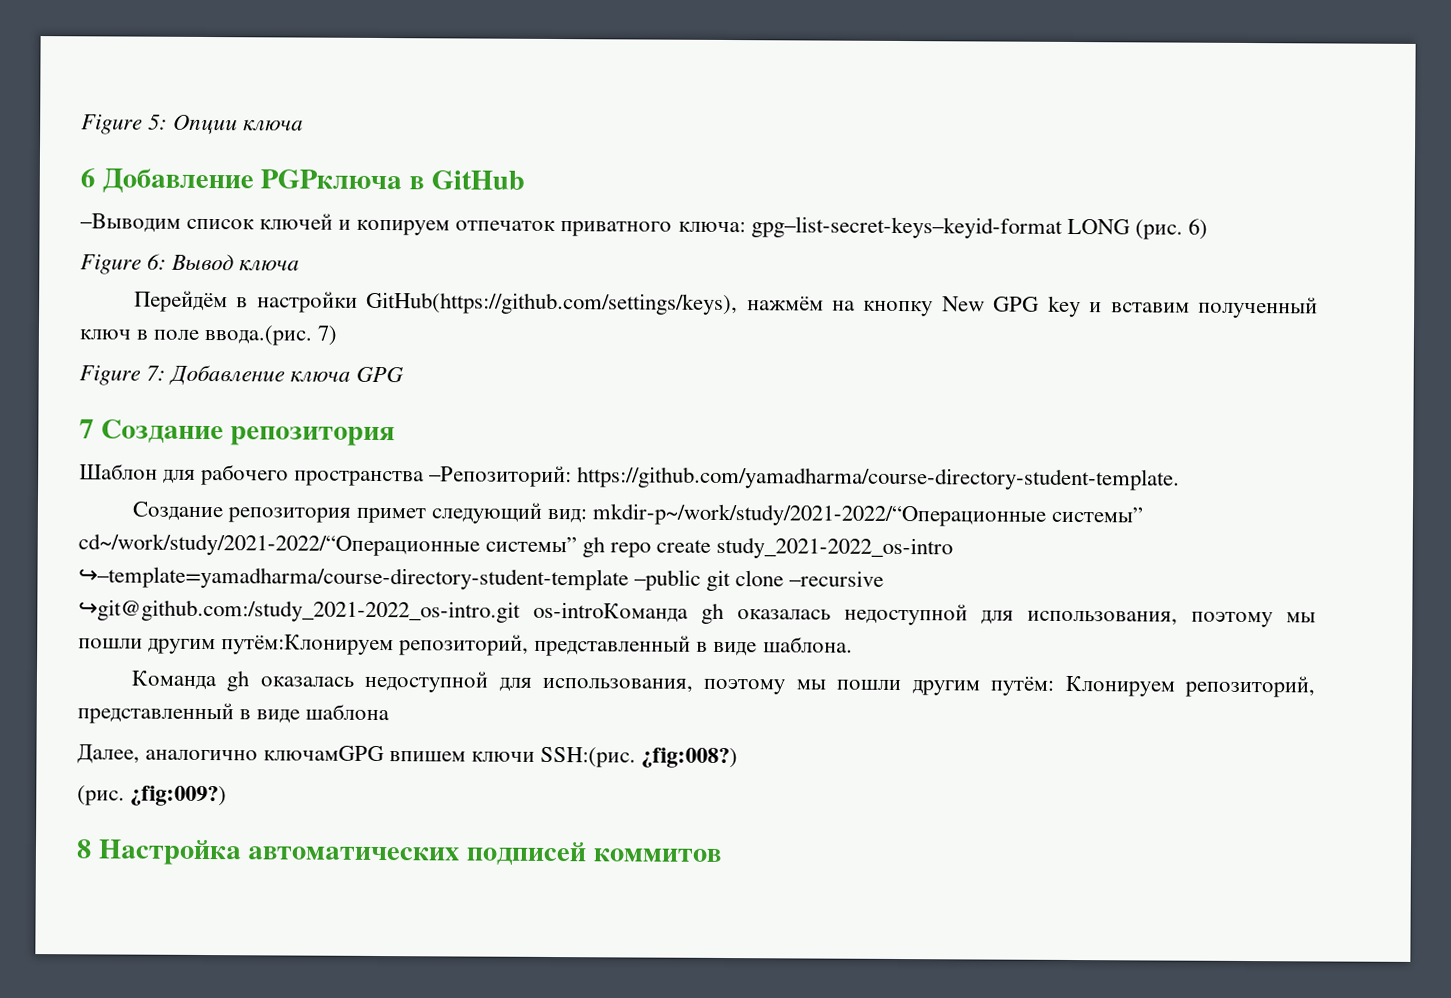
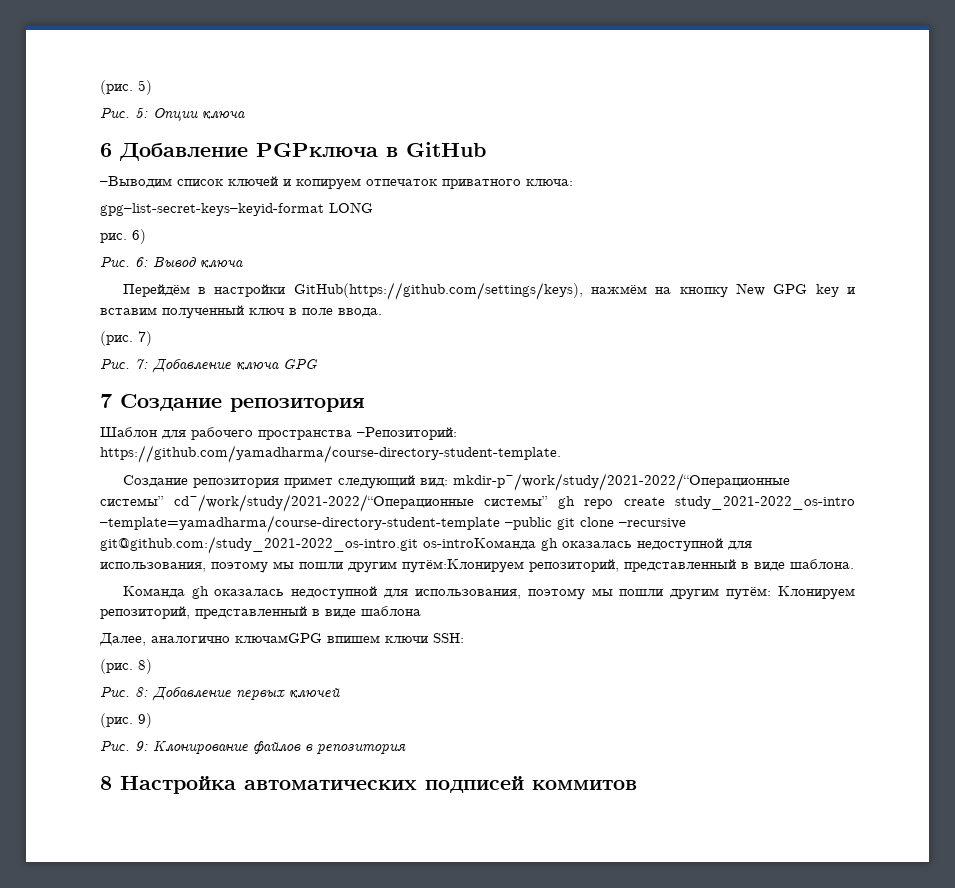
[81,114,143,135] Figure -> [100,80,152,95] [100,107,130,118] (рис. 5) // Рис.
(746, 227) none -> (573, 182) //
[1134,219,1183,240] (рис. -> [100,233,127,243] // рис.
[80,254,142,275] Figure -> [100,256,130,267] Рис.
[204,324,313,346] ввода.(рис. -> [338,308,382,317] [100,331,133,346] ввода. // (рис.
[79,365,141,386] Figure -> [100,358,130,369] Рис.
[78,566,629,591] ↪–template=yamadharma/course-directory-student-template -> [100,515,500,533] –template=yamadharma/course-directory-student-template
[78,599,521,623] ↪git@github.com:/study_2021-2022_os-intro.git -> [100,536,418,554] git@github.com:/study_2021-2022_os-intro.git
[540,746,739,769] [77,785,228,807] SSH:(рис. ¿fig:008?) // (рис. ¿fig:009?) -> [433,633,464,643] [100,659,152,674] [100,686,340,701] [100,713,152,728] [100,740,406,755] SSH: // (рис. 8) // Рис. 8: Добавление первых ключей // (рис. 9) // Рис. 9: Клонирование файлов в репозитория

